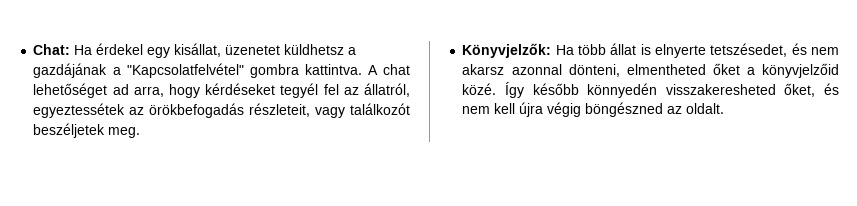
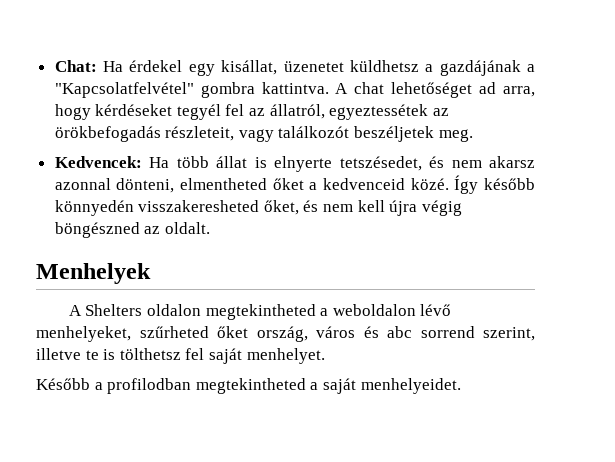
[462,43,552,58] Könyvjelzők: -> [54,156,142,168] Kedvencek:
[762,63,840,78] könyvjelzőid -> [323,178,406,190] kedvenceid
(725, 108) none -> [36,263,151,284] [68,304,452,320] [36,326,535,342] [36,348,325,364] [36,378,461,394] // Menhelyek // A Shelters oldalon megtekintheted a weboldalon lévő menhelyeket, szűrheted őket ország, város és abc sorrend szerint, illetve te is tölthetsz fel saját menhelyet. // Később a profilodban megtekintheted a saját menhelyeidet.

